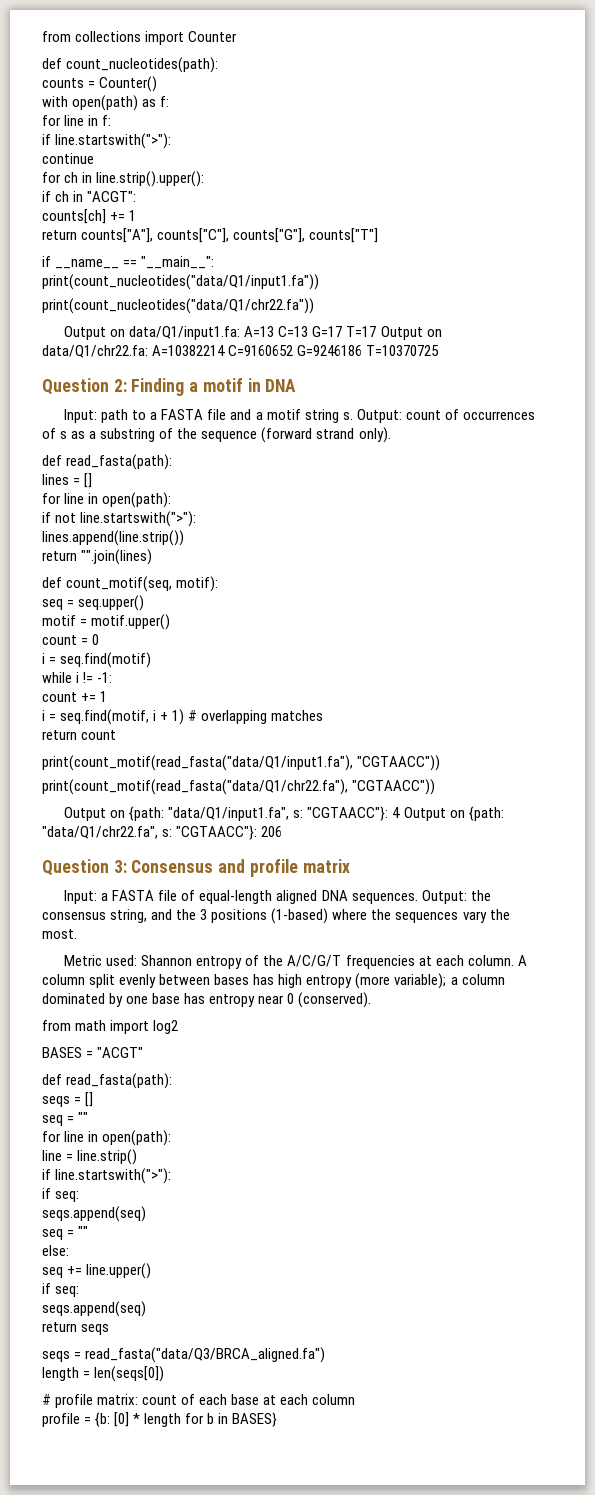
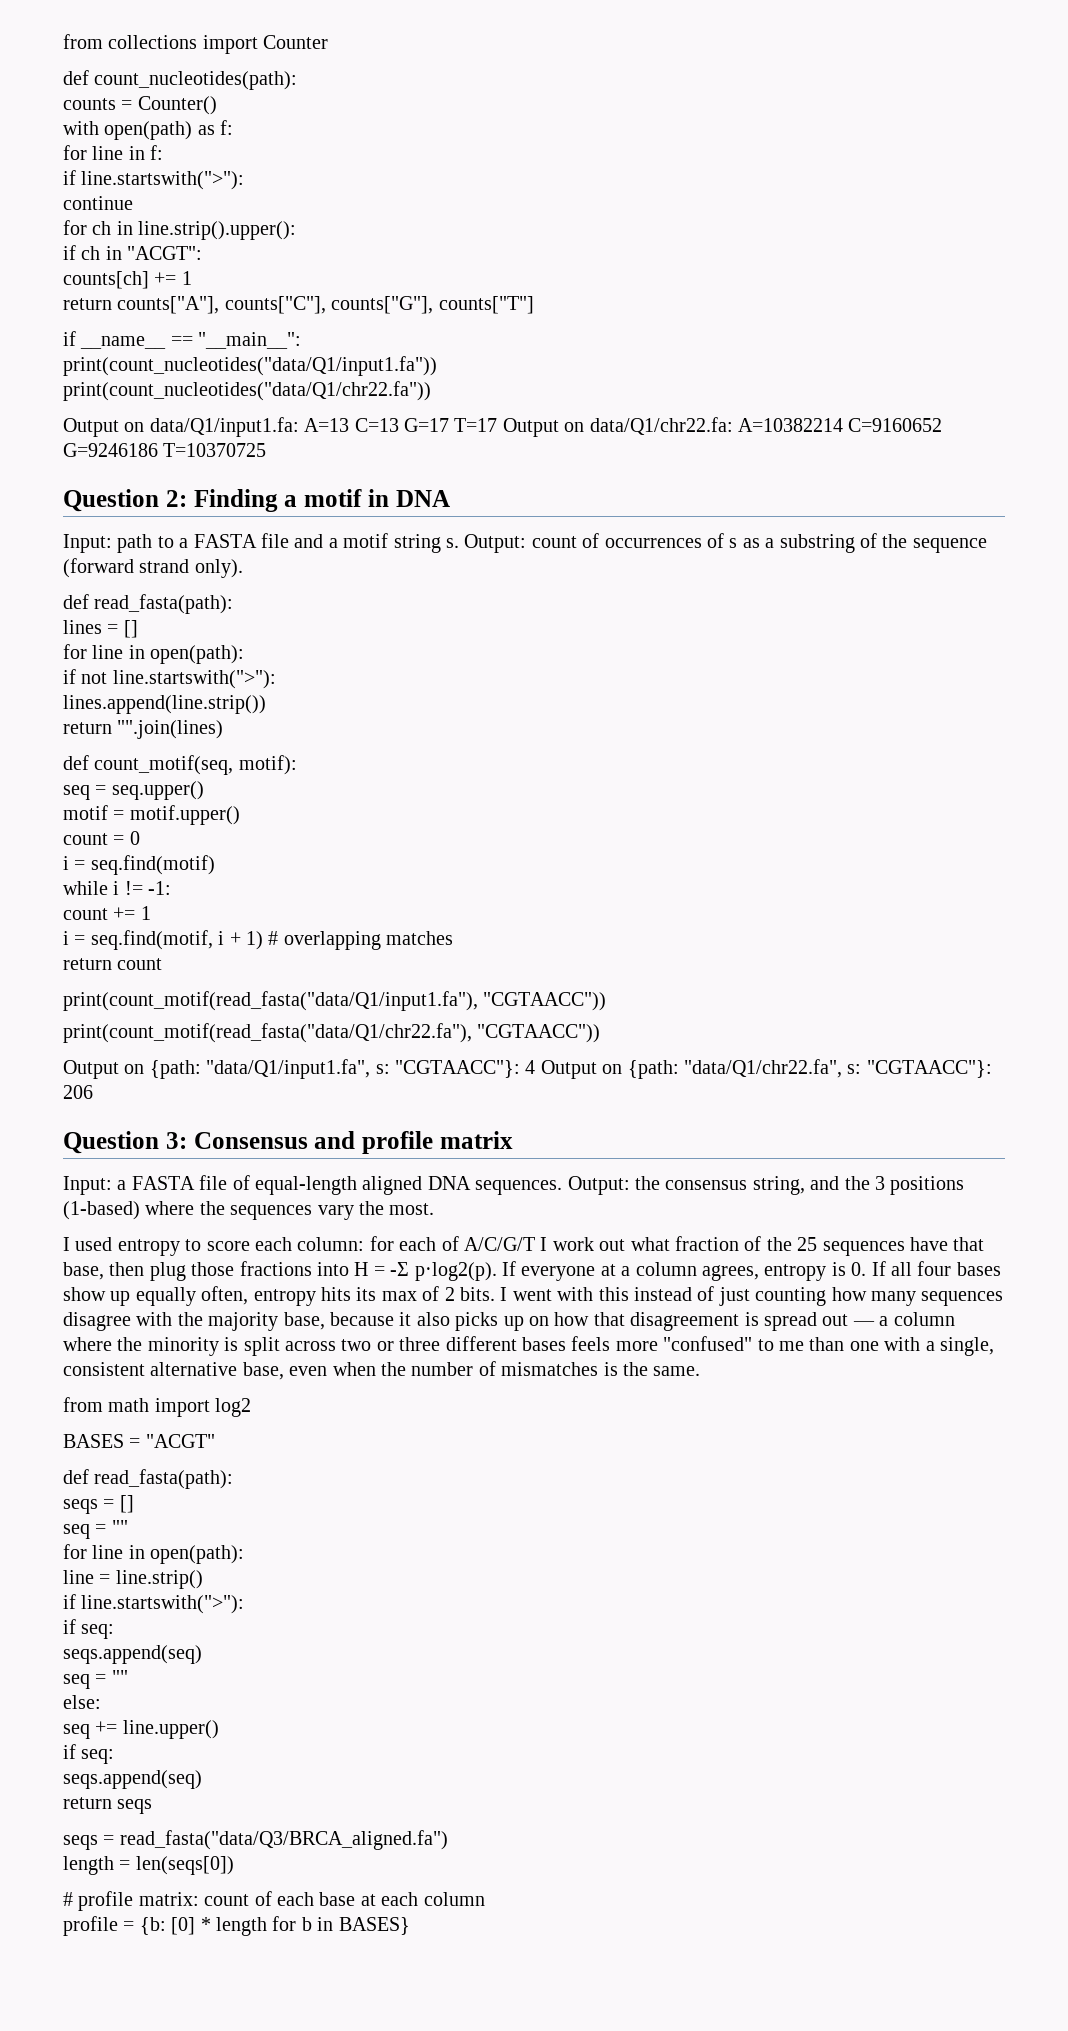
[64,955,527,969] [42,973,505,989] [42,992,372,1008] Metric used: Shannon entropy of the A/C/G/T frequencies at each column. A column split evenly between bases has high entropy (more variable); a column dominated by one base has entropy near 0 (conserved). -> [63,1236,985,1256] [63,1261,1001,1281] [63,1286,1004,1306] [63,1312,955,1331] [63,1336,994,1356] [63,1361,701,1380] I used entropy to score each column: for each of A/C/G/T I work out what fraction of the 25 sequences have that base, then plug those fractions into H = -Σ p·log2(p). If everyone at a column agrees, entropy is 0. If all four bases show up equally often, entropy hits its max of 2 bits. I went with this instead of just counting how many sequences disagree with the majority base, because it also picks up on how that disagreement is spread out — a column where the minority is split across two or three different bases feels more "confused" to me than one with a single, consistent alternative base, even when the number of mismatches is the same.

